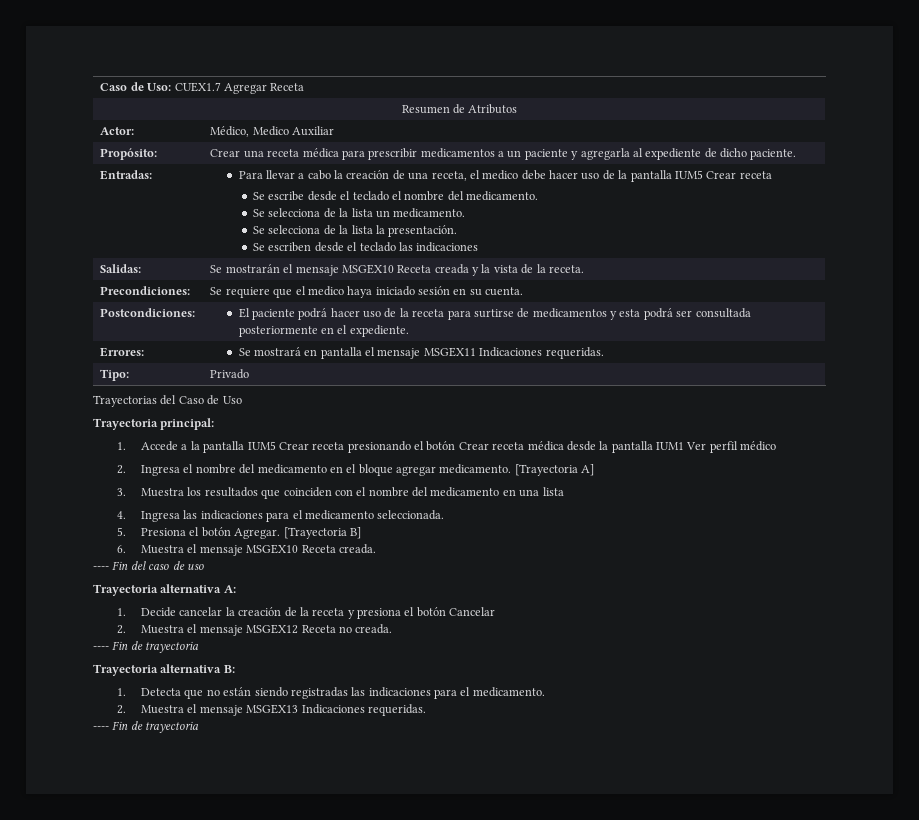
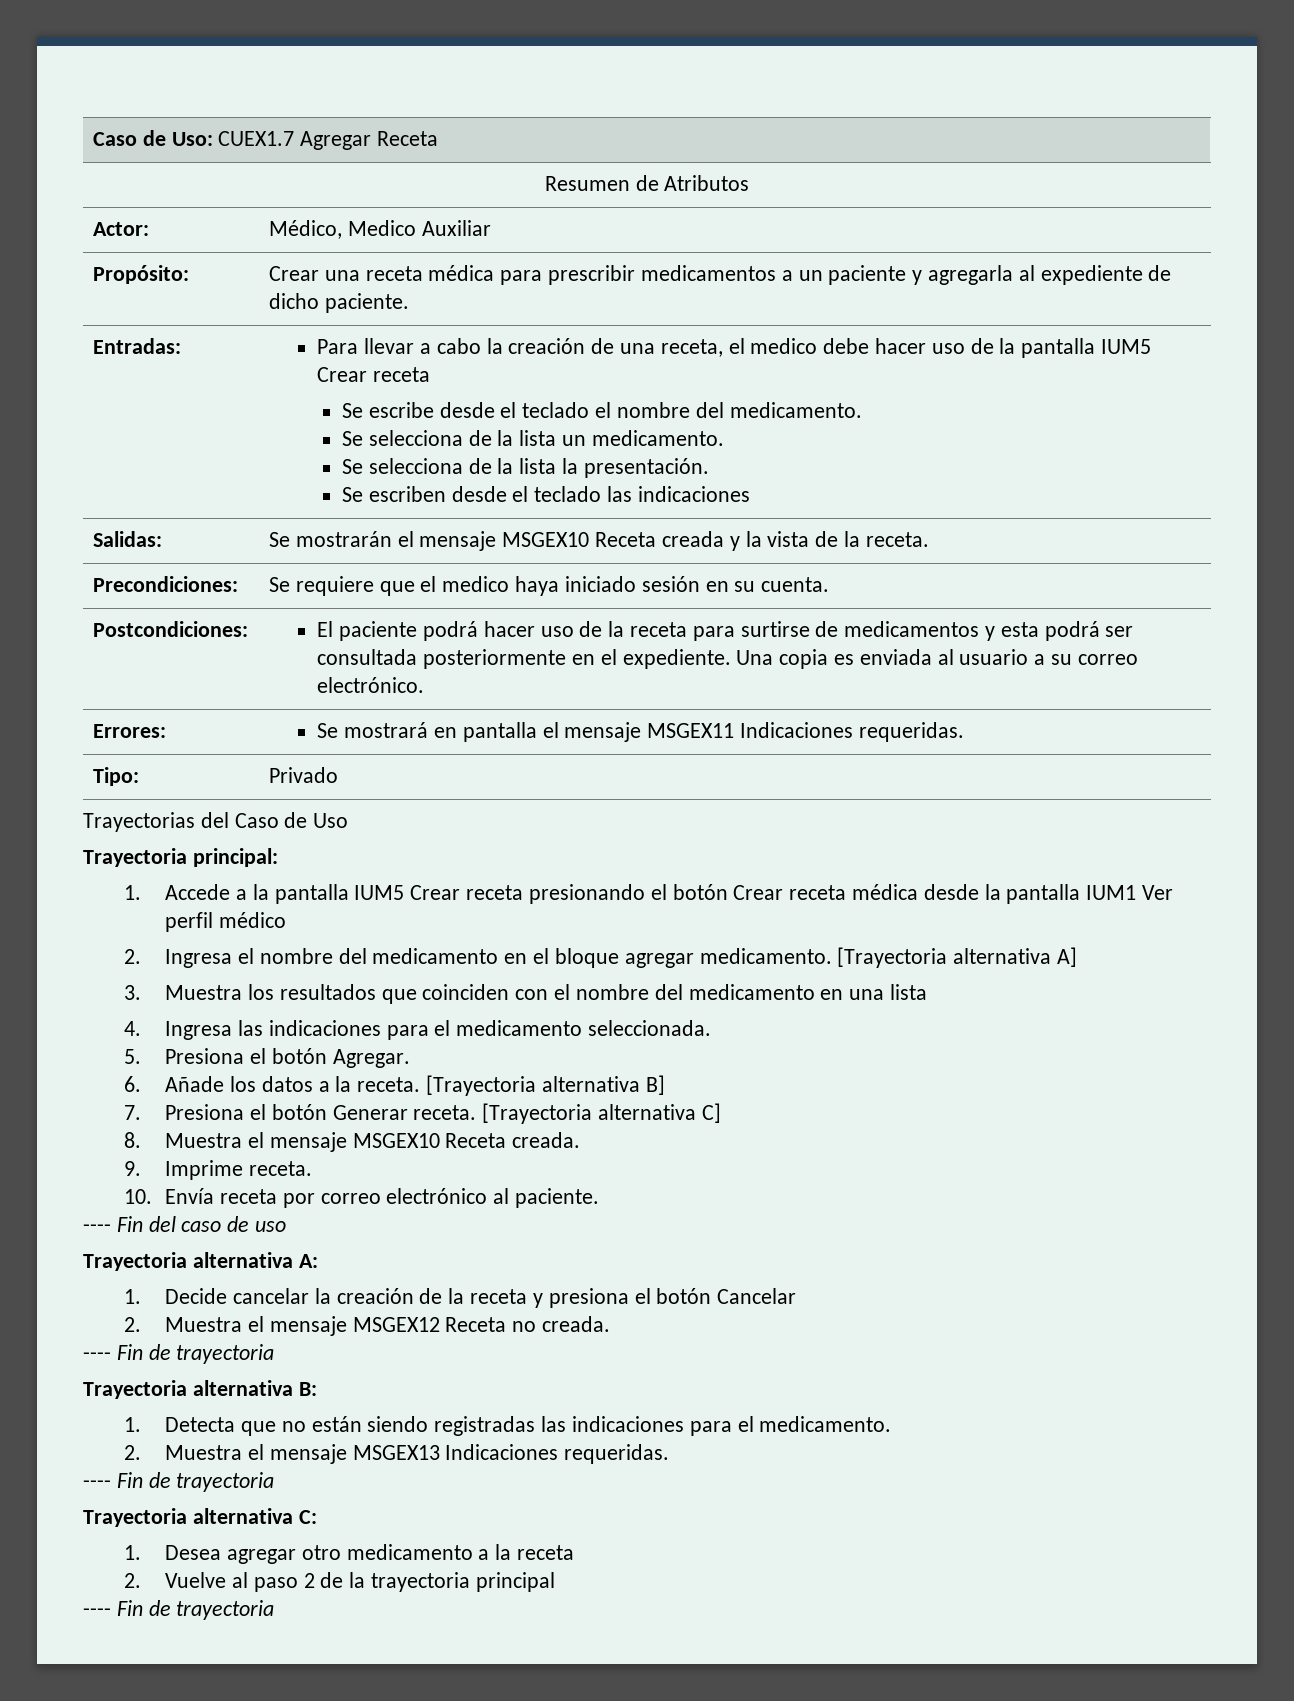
(409, 331) none -> [736,649,1138,669] [317,677,425,693] Una copia es enviada al usuario a su correo electrónico.
(578, 470) none -> [953,948,1052,964] alternativa
[283,527,361,539] [117,545,127,553] [Trayectoria B] // 6. -> [124,1075,665,1096] [124,1103,721,1124] [124,1132,142,1148] // 6. Añade los datos a la receta. [Trayectoria alternativa B] // 7. Presiona el botón Generar receta. [Trayectoria alternativa C] // 8.
(376, 549) none -> [124,1160,313,1180] [124,1188,600,1208] // 9. Imprime receta. // 10. Envía receta por correo electrónico al paciente.
(200, 727) none -> [83,1508,317,1527] [124,1544,575,1564] [124,1572,555,1592] [83,1600,275,1620] // Trayectoria alternativa C: // 1. Desea agregar otro medicamento a la receta // 2. Vuelve al paso 2 de la trayectoria principal // ---- Fin de trayectoria

